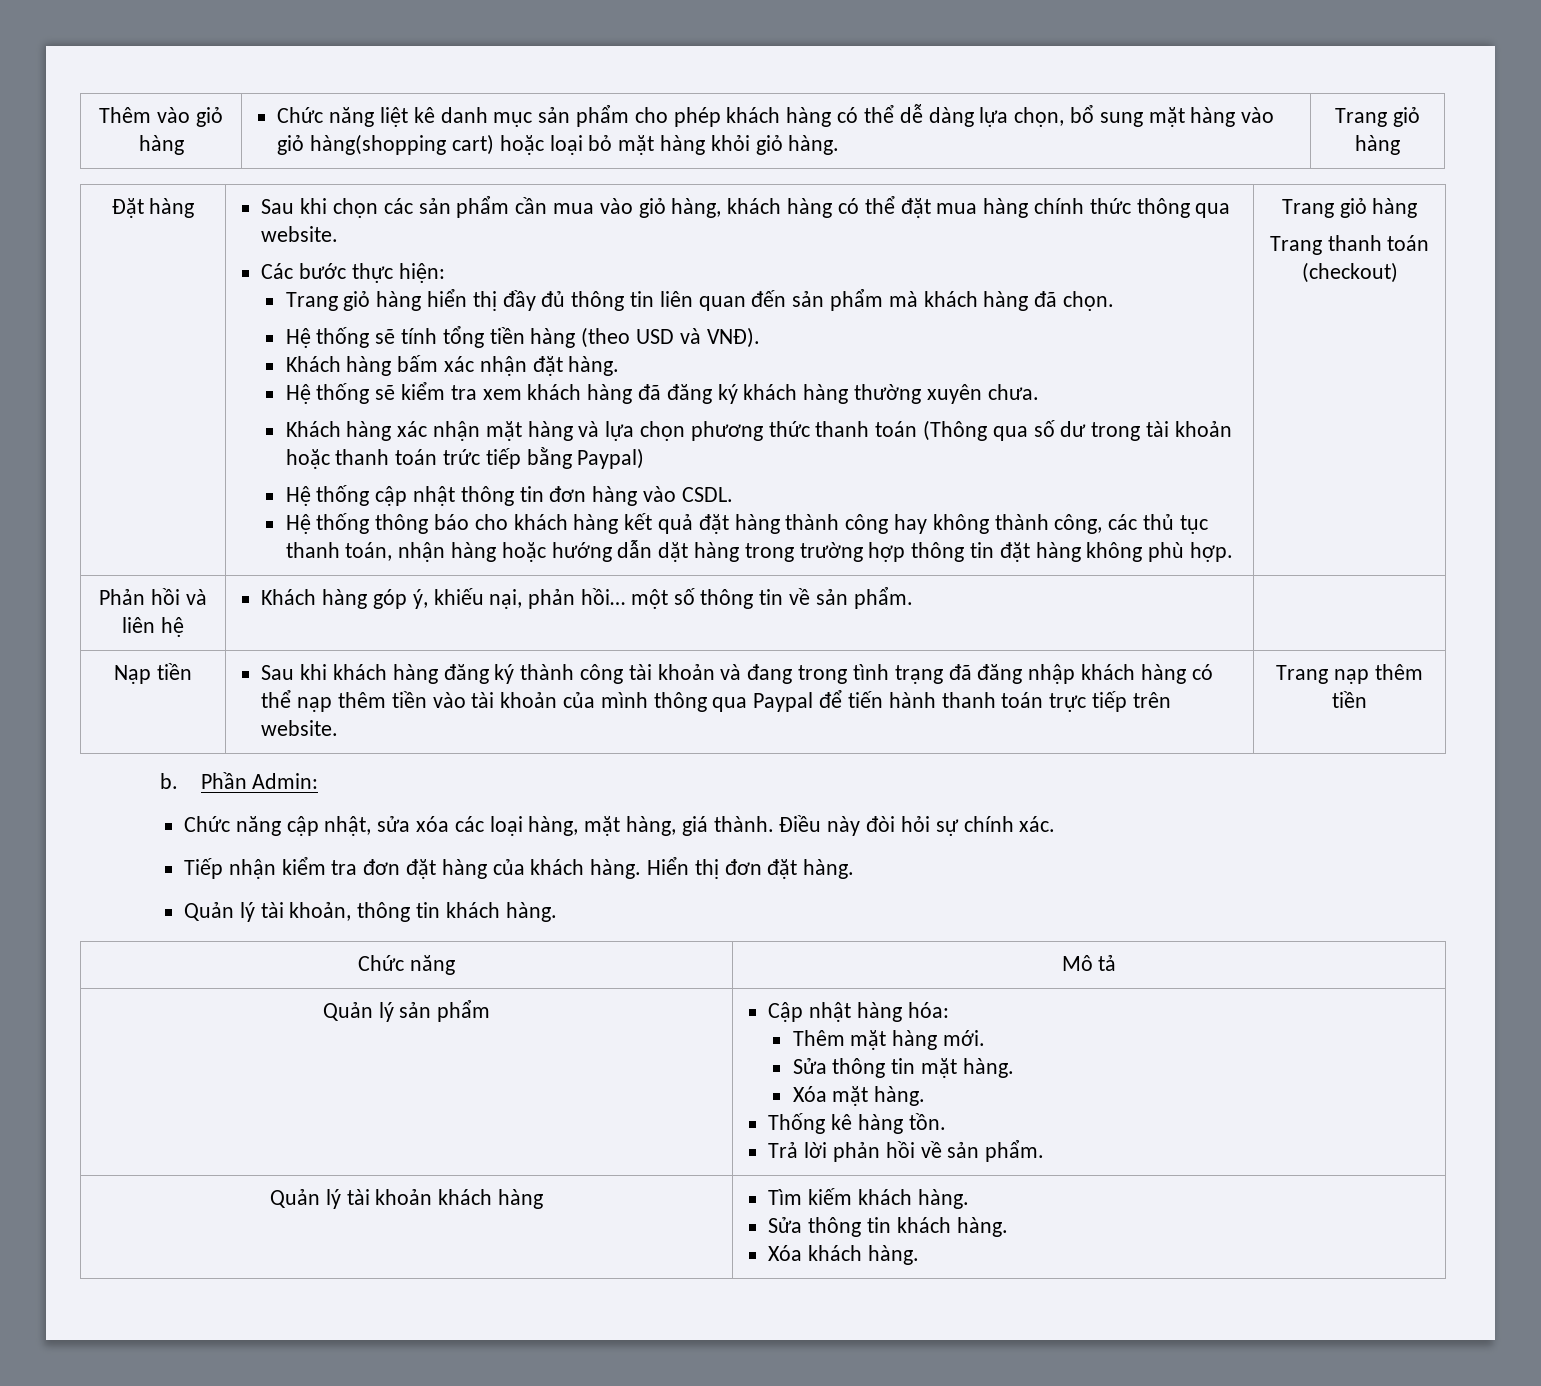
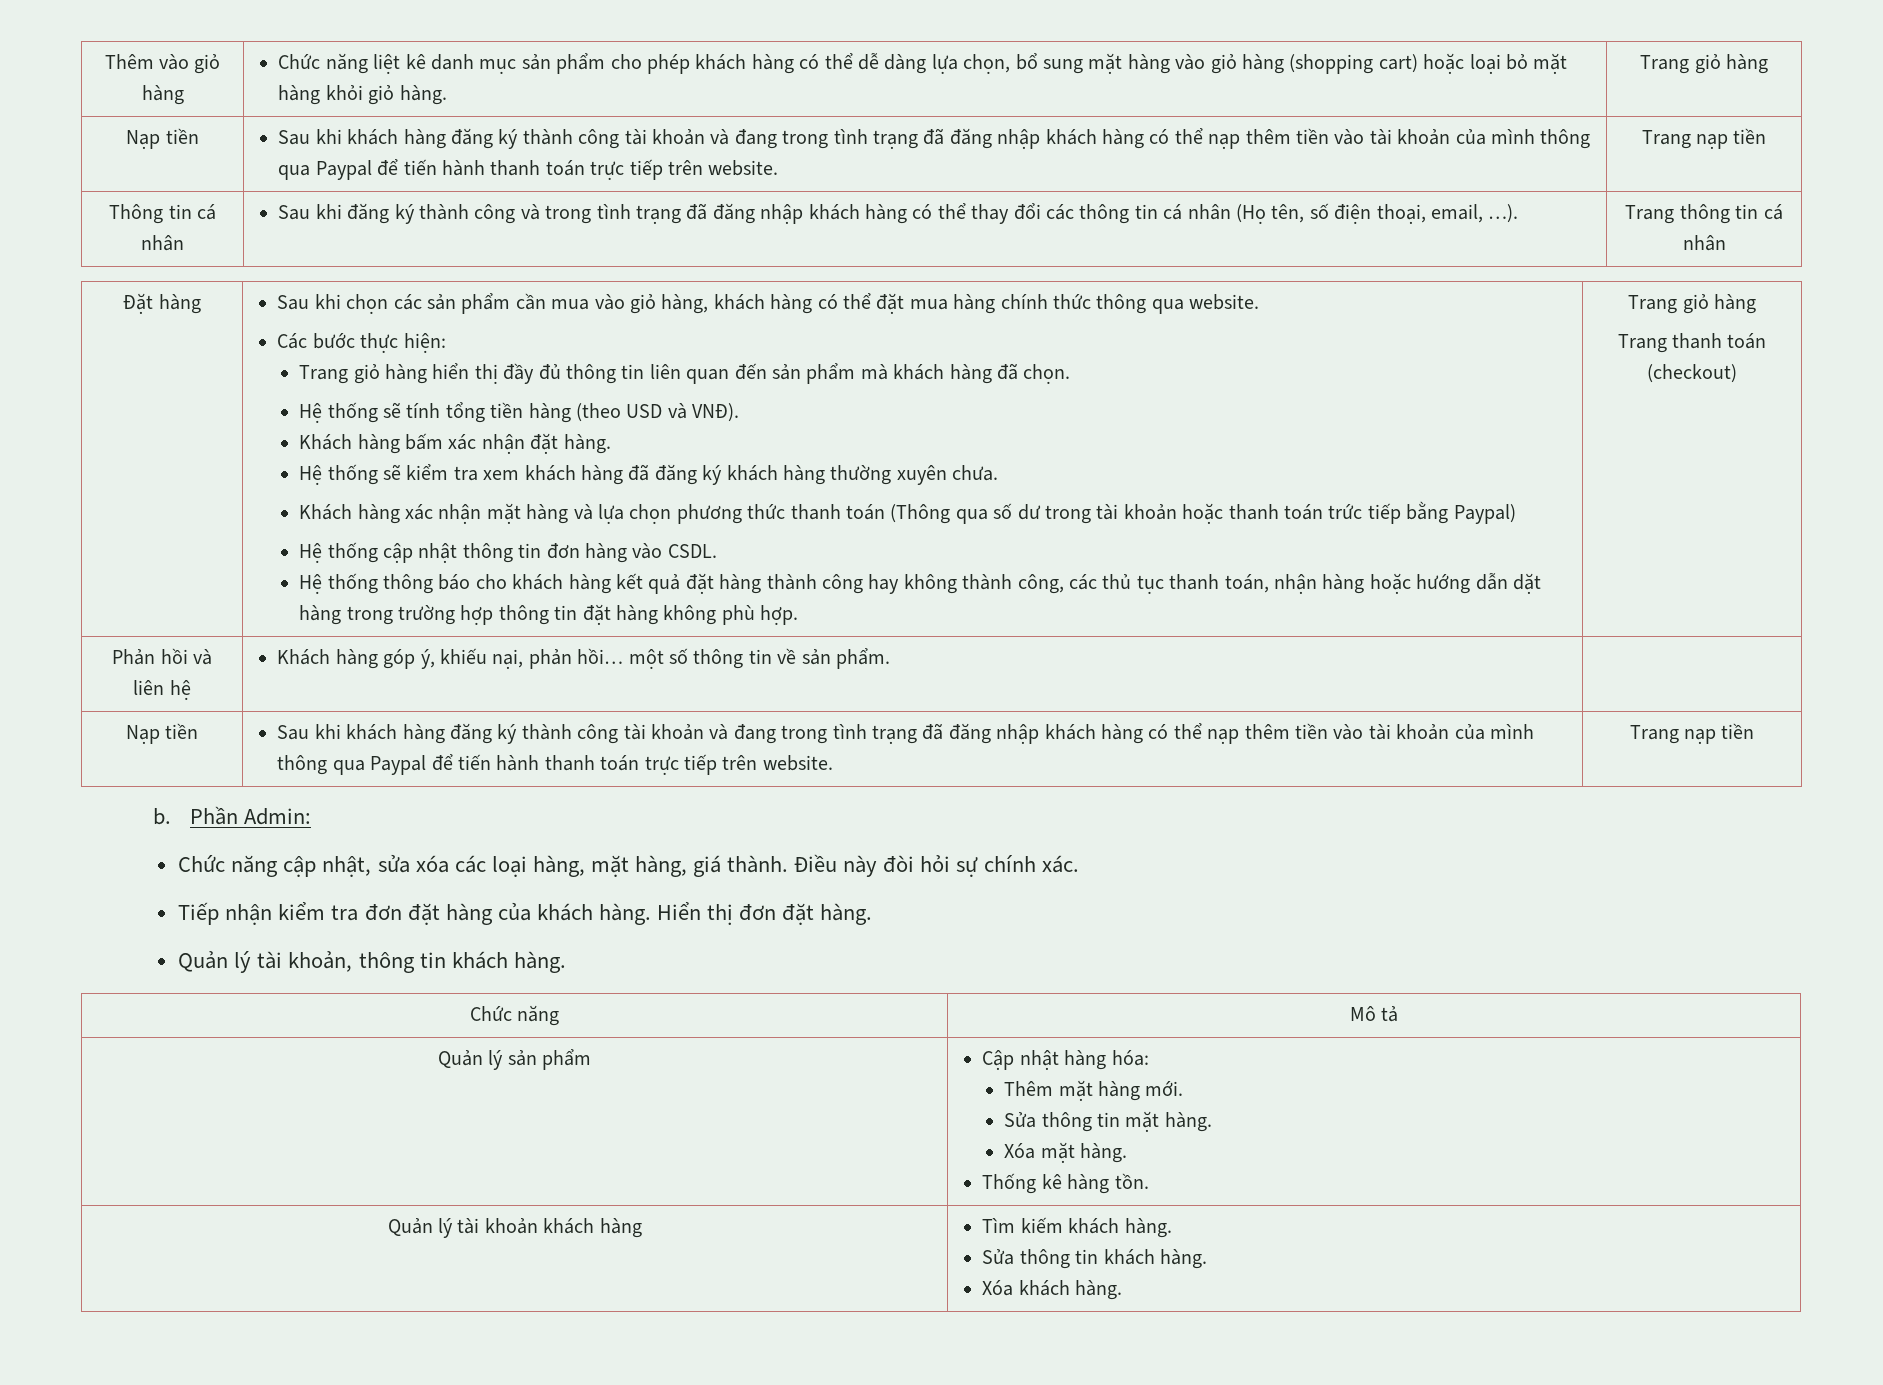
[310,134,447,155] hàng(shopping -> [1242,54,1374,74] hàng (shopping
(1400, 145) none -> [126,128,199,149] [278,128,1591,149] [278,159,779,180] [1641,128,1767,149] [109,204,216,224] [141,235,184,251] [278,203,1519,224] [1625,204,1783,224] [1682,235,1726,251] // Nạp tiền | Sau khi khách hàng đăng ký thành công tài khoản và đang trong tình trạng đã đăng nhập khách hàng có thể nạp thêm tiền vào tài khoản của mình thông qua Paypal để tiến hành thanh toán trực tiếp trên website. | Trang nạp tiền // Thông tin cá nhân | Sau khi đăng ký thành công và trong tình trạng đã đăng nhập khách hàng có thể thay đổi các thông tin cá nhân (Họ tên, số điện thoại, email, …). | Trang thông tin cá nhân
[1374,664,1423,680] thêm -> (1716, 736) none
[768,1140,1045,1162] // Trả lời phản hồi về sản phẩm. -> (1149, 1181) none

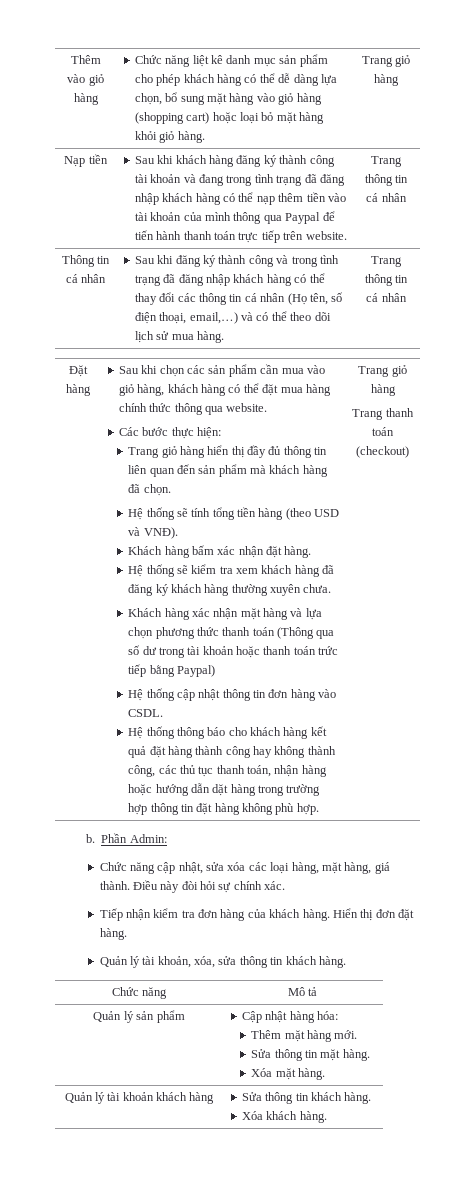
[1696,128,1767,149] nạp tiền -> [364,174,409,186] [366,193,407,202] thông tin cá nhân
[1431,204,1519,223] email, …). -> [189,311,331,324] [134,331,225,343] email,…) và có thể theo dõi lịch sử mua hàng.
[112,648,212,665] [133,680,191,700] [277,648,891,669] [125,723,199,744] [277,723,1535,744] [277,754,833,775] [1629,723,1755,744] // Phản hồi và liên hệ | Khách hàng góp ý, khiếu nại, phản hồi… một số thông tin về sản phẩm. | // Nạp tiền | Sau khi khách hàng đăng ký thành công tài khoản và đang trong tình trạng đã đăng nhập khách hàng có thể nạp thêm tiền vào tài khoản của mình thông qua Paypal để tiến hành thanh toán trực tiếp trên website. | Trang nạp tiền -> (409, 452) none
[407,903,440,925] đặt -> (219, 913) none
(353, 961) none -> [194,956,237,968] xóa, sửa
[982,1173,1149,1194] // Thống kê hàng tồn. -> (325, 1074) none
[982,1217,1172,1238] Tìm kiếm khách hàng. // -> (215, 1098) none

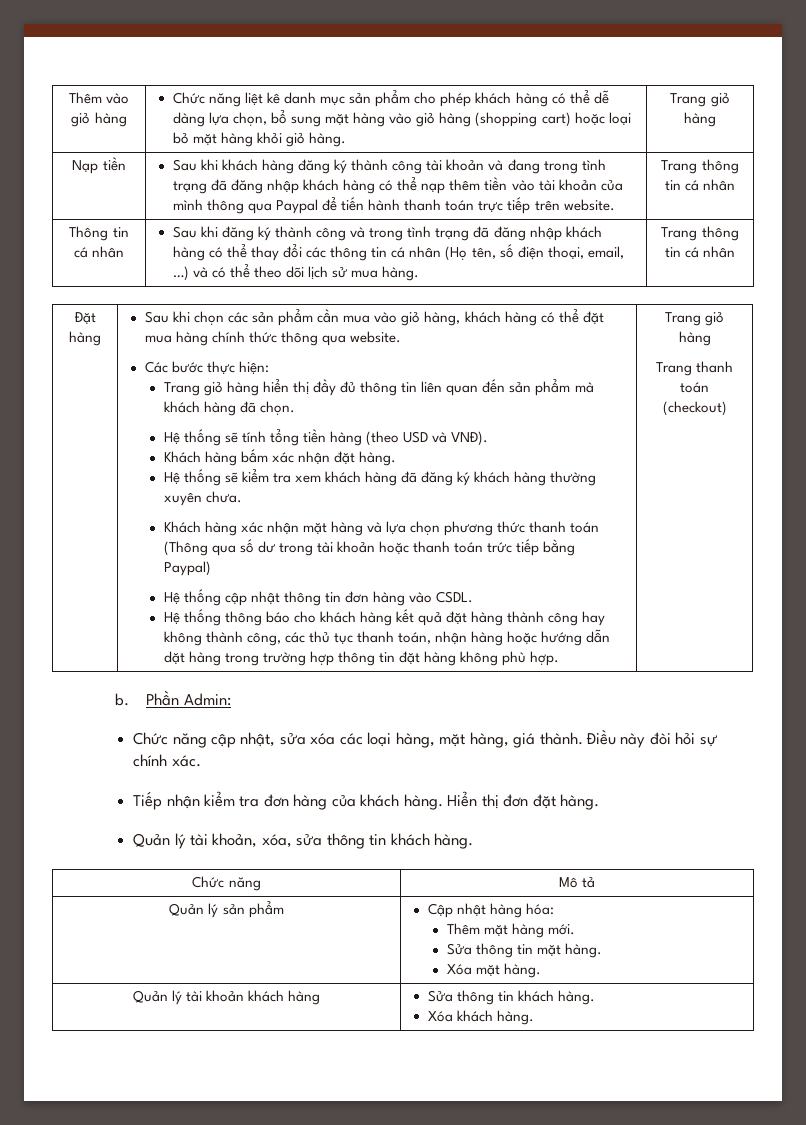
[189,312,238,324] email,…) -> [587,246,624,259] [172,266,189,281] email, …)

